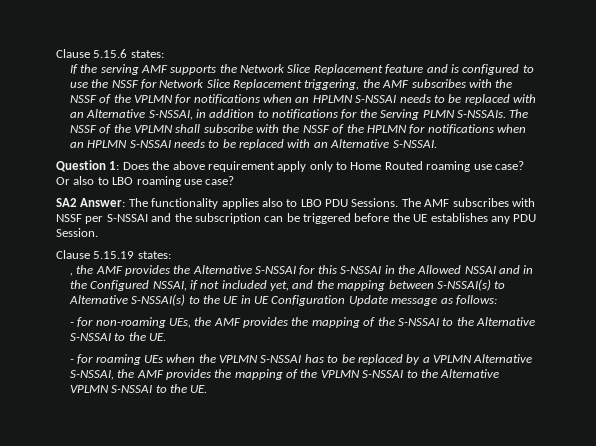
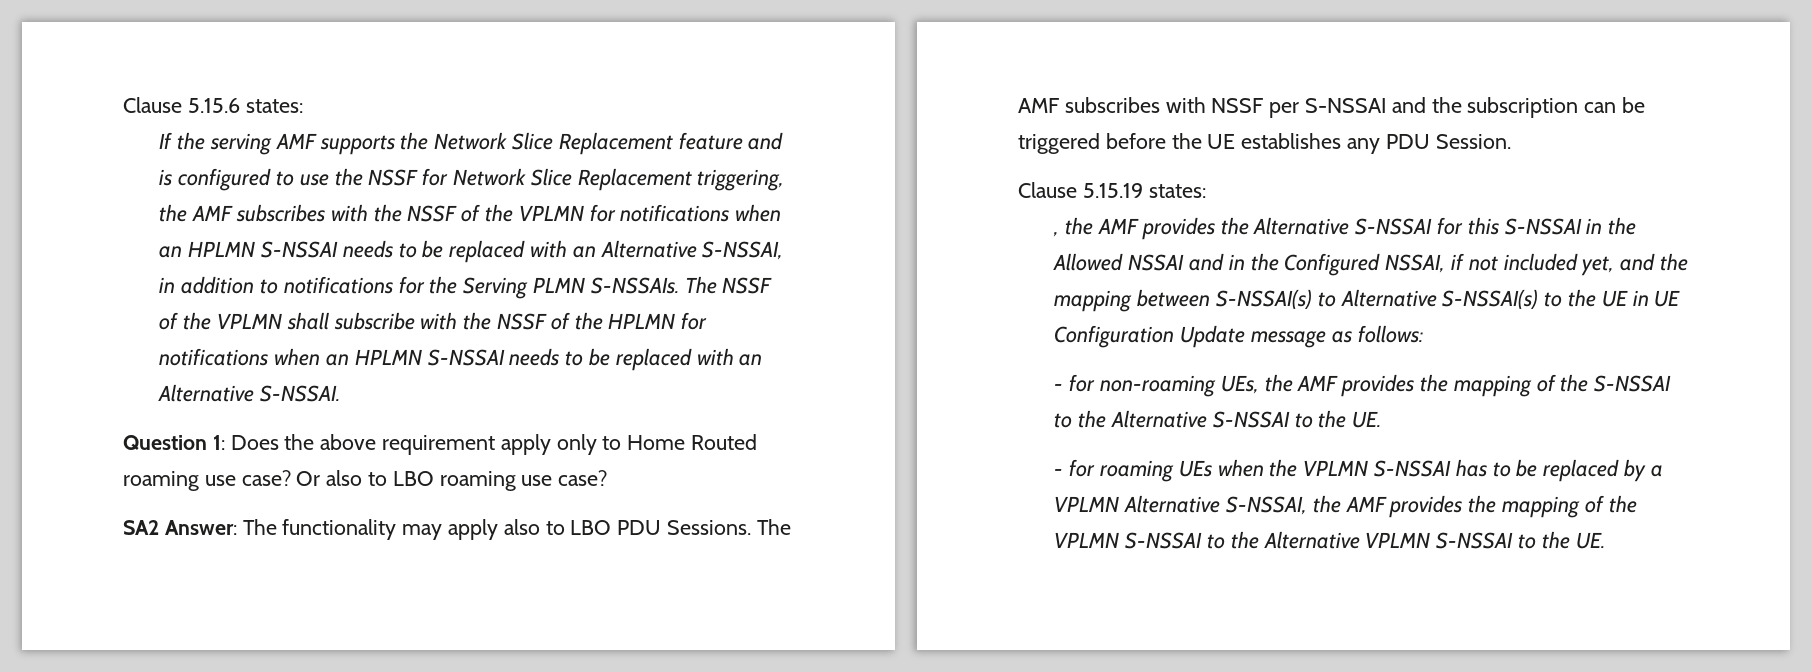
[221,198,259,209] applies -> [402,519,499,540] may apply

